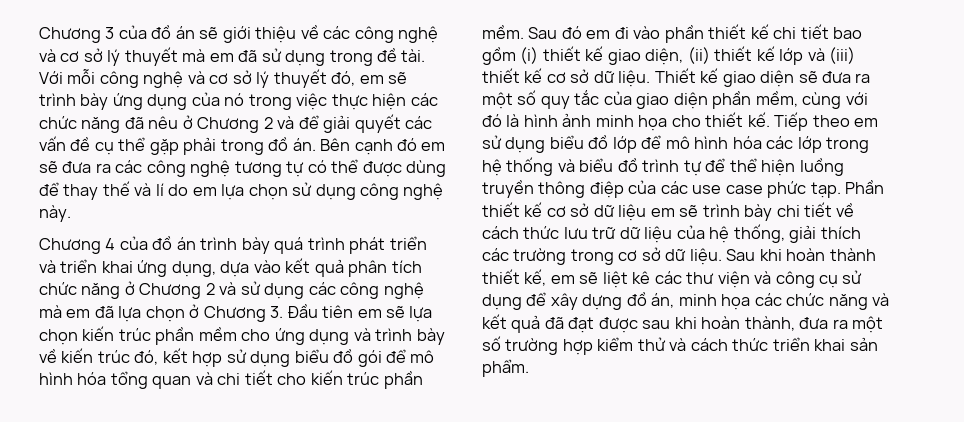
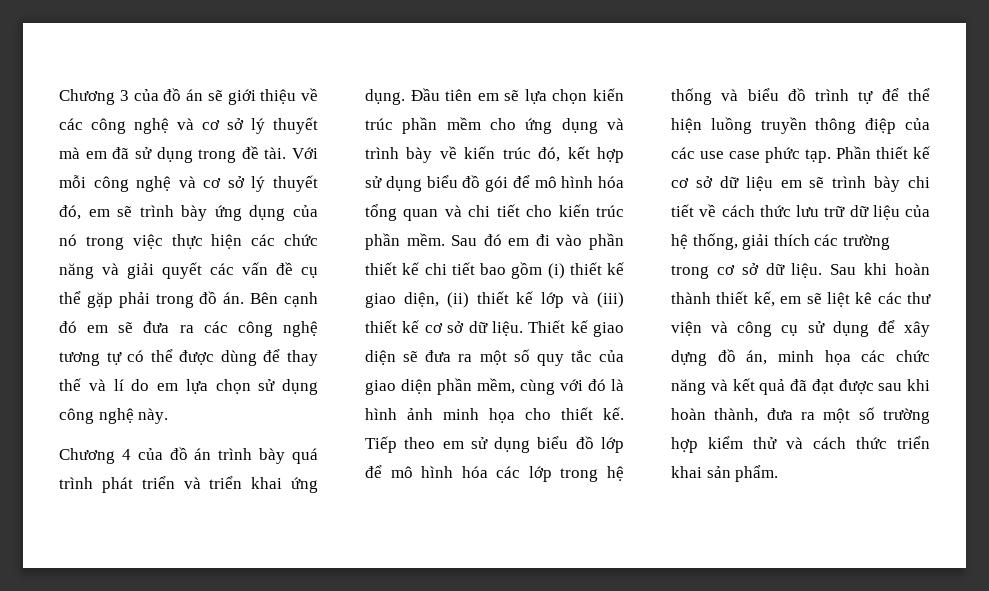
[124,115,319,133] đã nêu ở Chương 2 và để -> [102,263,119,275] và
[171,258,422,277] [39,281,424,299] [39,304,284,322] dụng, dựa vào kết quả phân tích chức năng ở Chương 2 và sử dụng các công nghệ mà em đã lựa chọn ở Chương 3. -> [365,89,405,105] dụng.

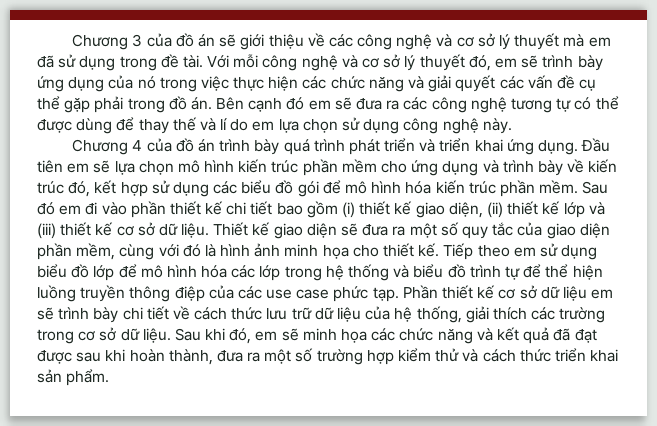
(588, 96) none -> [177,160,235,173] mô hình
(422, 184) none -> [213,181,238,194] các
[365,204,553,221] tổng quan và chi tiết cho -> (432, 187) none
[895,263,930,275] [671,291,931,307] [671,320,930,337] [671,349,768,366] hoàn thành thiết kế, em sẽ liệt kê các thư viện và công cụ sử dụng để xây dựng đồ án, -> [229,328,299,344] đó, em sẽ

